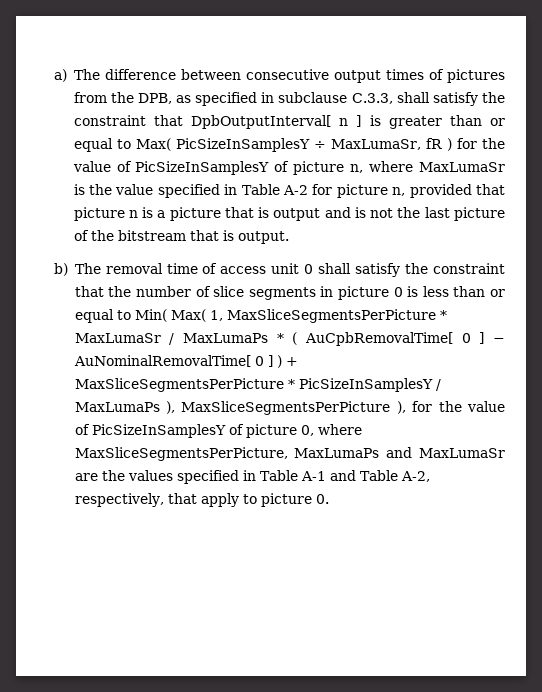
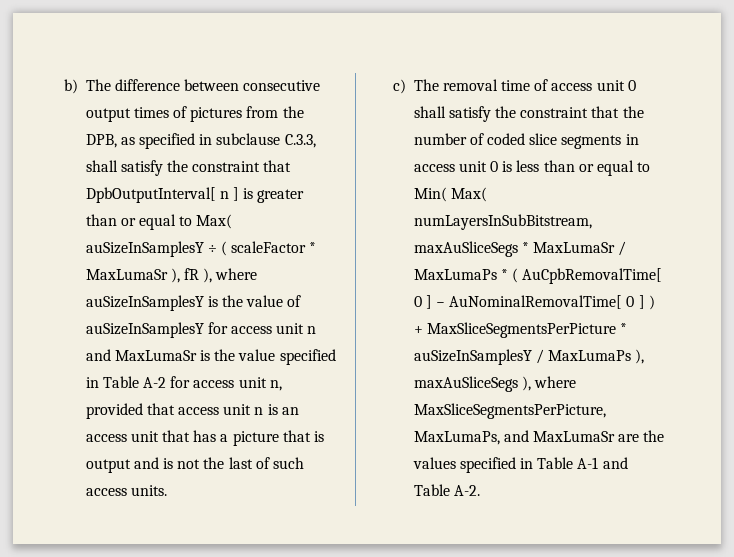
[53,69,67,82] a) -> [63,79,78,94] b)
[175,138,506,152] [72,161,414,175] PicSizeInSamplesY ÷ MaxLumaSr, fR ) for the value of PicSizeInSamplesY of picture n, where -> [85,241,317,257] [85,268,258,283] [85,295,302,311] [85,322,317,338] [85,349,111,361] auSizeInSamplesY ÷ ( scaleFactor * MaxLumaSr ), fR ), where auSizeInSamplesY is the value of auSizeInSamplesY for access unit n and
[336,184,388,198] picture -> [193,377,267,388] access unit
[73,207,154,221] picture n is -> [177,404,299,415] [85,430,217,442] access unit n is an access unit that has
[453,207,505,221] [73,230,289,244] [53,263,68,276] picture of the bitstream that is output. // b) -> [255,457,304,469] [85,485,167,496] [392,79,406,94] of such access units. // c)
(211, 291) none -> [486,133,525,145] coded
[337,286,389,300] picture -> [413,161,487,172] access unit
[209,309,436,323] 1, MaxSliceSegmentsPerPicture -> [413,214,592,230] [413,241,518,257] numLayersInSubBitstream, maxAuSliceSegs
[298,378,433,392] PicSizeInSamplesY -> [413,349,532,365] auSizeInSamplesY
[181,401,505,415] [74,424,314,438] MaxSliceSegmentsPerPicture ), for the value of PicSizeInSamplesY of picture 0, -> [413,376,531,392] maxAuSliceSegs ),
[294,448,380,458] MaxLumaPs -> [413,431,500,445] MaxLumaPs,
[400,471,430,482] [74,493,329,507] A-2, respectively, that apply to picture 0. -> [453,485,480,496] A-2.

